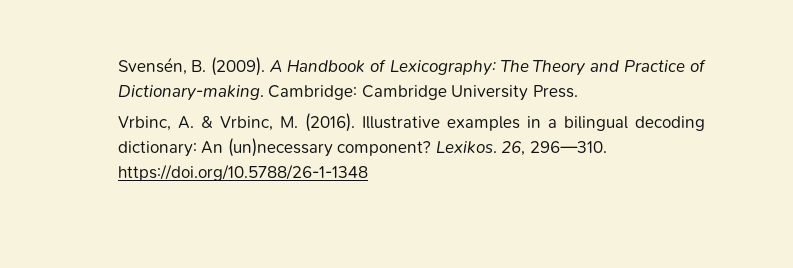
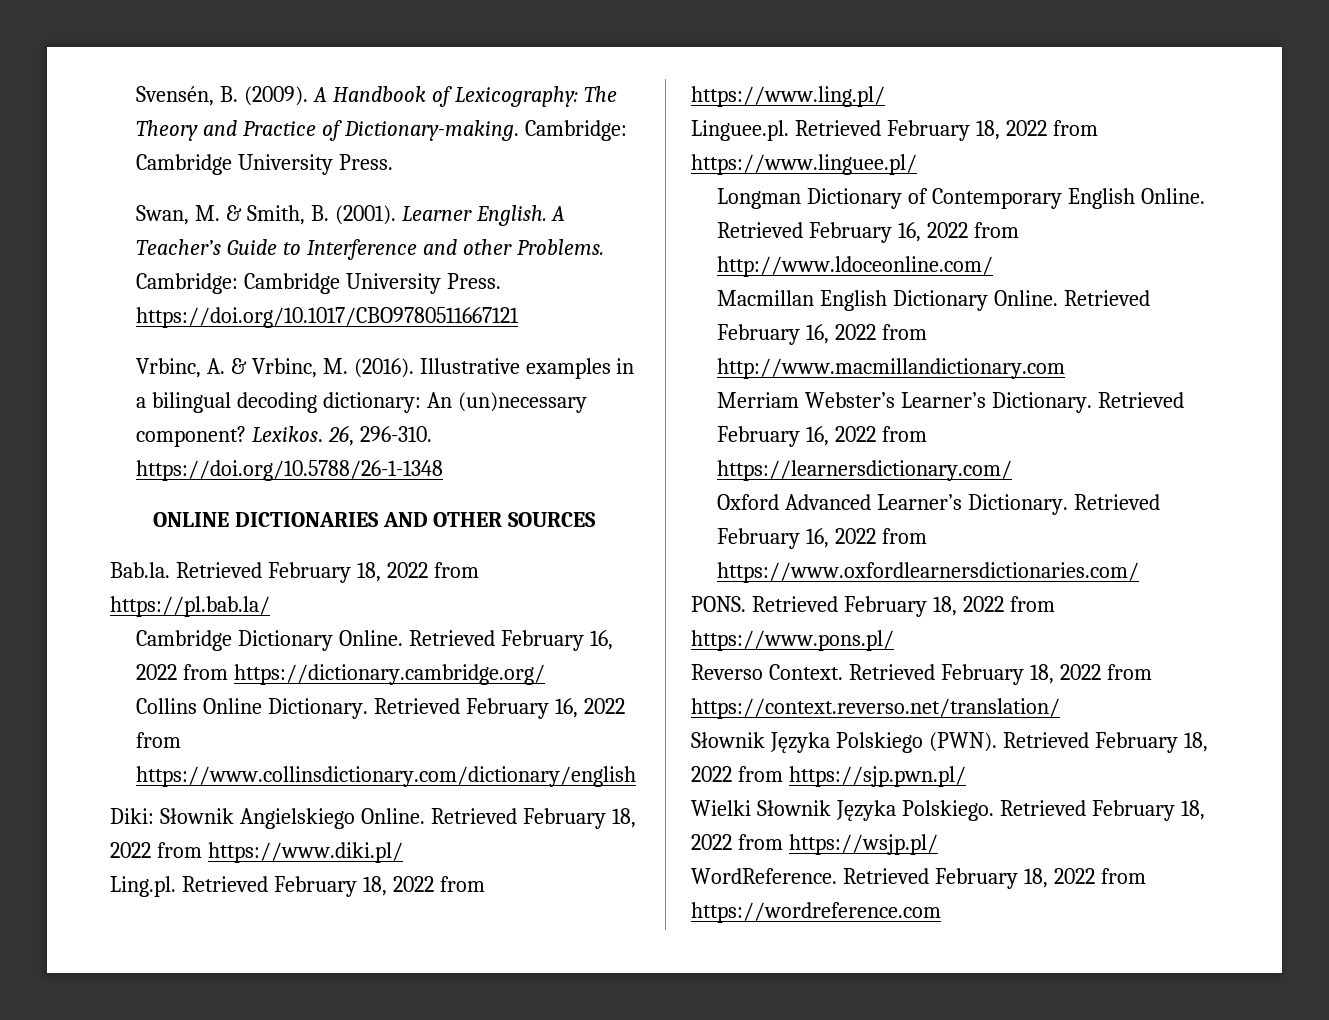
(578, 91) none -> [135,205,566,226] [135,239,604,260] [135,273,501,294] [135,307,519,328] // Swan, M. & Smith, B. (2001). Learner English. A Teacher’s Guide to Interference and other Problems. Cambridge: Cambridge University Press. https://doi.org/10.1017/CBO9780511667121
[530,141,608,153] 296—310. -> [359,426,432,442] 296-310.
(368, 172) none -> [152,512,597,527] [110,562,479,583] [110,596,270,617] [135,630,613,651] [135,664,545,685] [135,698,625,719] [135,732,181,748] [135,766,636,787] [110,808,636,829] [110,842,403,863] [110,876,485,897] [691,86,885,107] [691,120,1098,141] [691,154,917,175] [716,188,1205,209] [716,222,1019,243] [716,256,993,277] [716,290,1150,311] [716,324,927,345] [716,358,1065,379] [716,392,1184,413] [716,426,927,447] [716,460,1012,481] [716,494,1160,515] [716,528,927,549] [716,562,1139,583] [691,596,1055,617] [691,630,894,651] [691,664,1152,685] [691,698,1060,719] [691,732,1208,753] [691,766,966,787] [691,800,1205,821] [691,834,938,855] [691,868,1146,889] [691,902,941,923] // ONLINE DICTIONARIES AND OTHER SOURCES // Bab.la. Retrieved February 18, 2022 from https://pl.bab.la/ // Cambridge Dictionary Online. Retrieved February 16, 2022 from https://dictionary.cambridge.org/ // Collins Online Dictionary. Retrieved February 16, 2022 from https://www.collinsdictionary.com/dictionary/english // Diki: Słownik Angielskiego Online. Retrieved February 18, 2022 from https://www.diki.pl/ // Ling.pl. Retrieved February 18, 2022 from https://www.ling.pl/ // Linguee.pl. Retrieved February 18, 2022 from https://www.linguee.pl/ // Longman Dictionary of Contemporary English Online. Retrieved February 16, 2022 from http://www.ldoceonline.com/ // Macmillan English Dictionary Online. Retrieved February 16, 2022 from http://www.macmillandictionary.com // Merriam Webster’s Learner’s Dictionary. Retrieved February 16, 2022 from https://learnersdictionary.com/ // Oxford Advanced Learner’s Dictionary. Retrieved February 16, 2022 from https://www.oxfordlearnersdictionaries.com/ // PONS. Retrieved February 18, 2022 from https://www.pons.pl/ // Reverso Context. Retrieved February 18, 2022 from https://context.reverso.net/translation/ // Słownik Języka Polskiego (PWN). Retrieved February 18, 2022 from https://sjp.pwn.pl/ // Wielki Słownik Języka Polskiego. Retrieved February 18, 2022 from https://wsjp.pl/ // WordReference. Retrieved February 18, 2022 from https://wordreference.com

